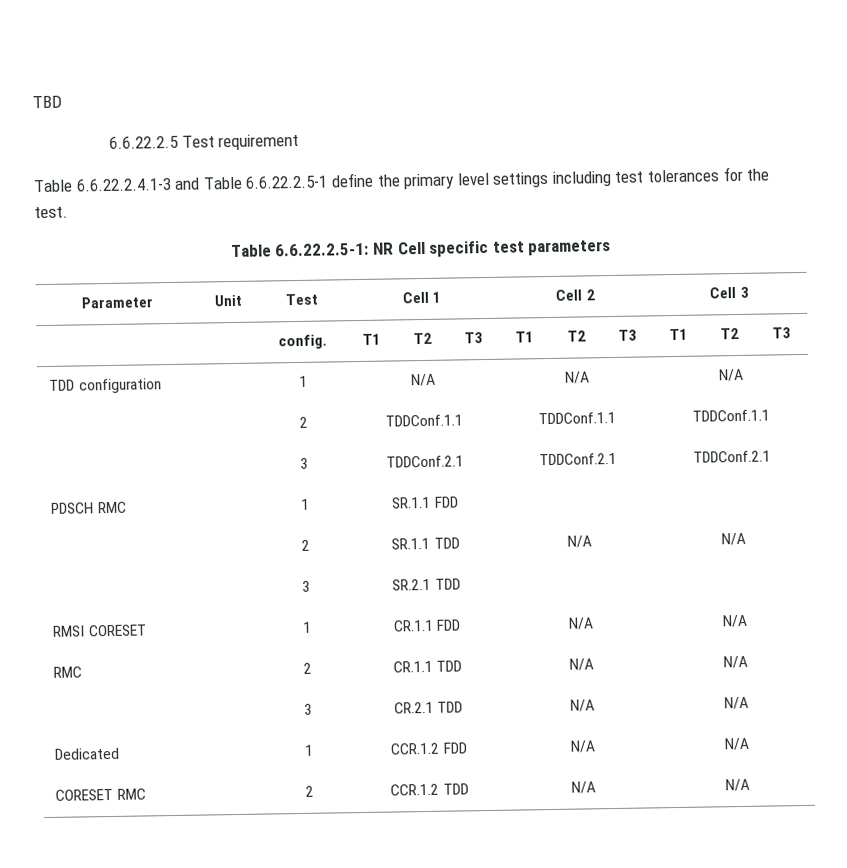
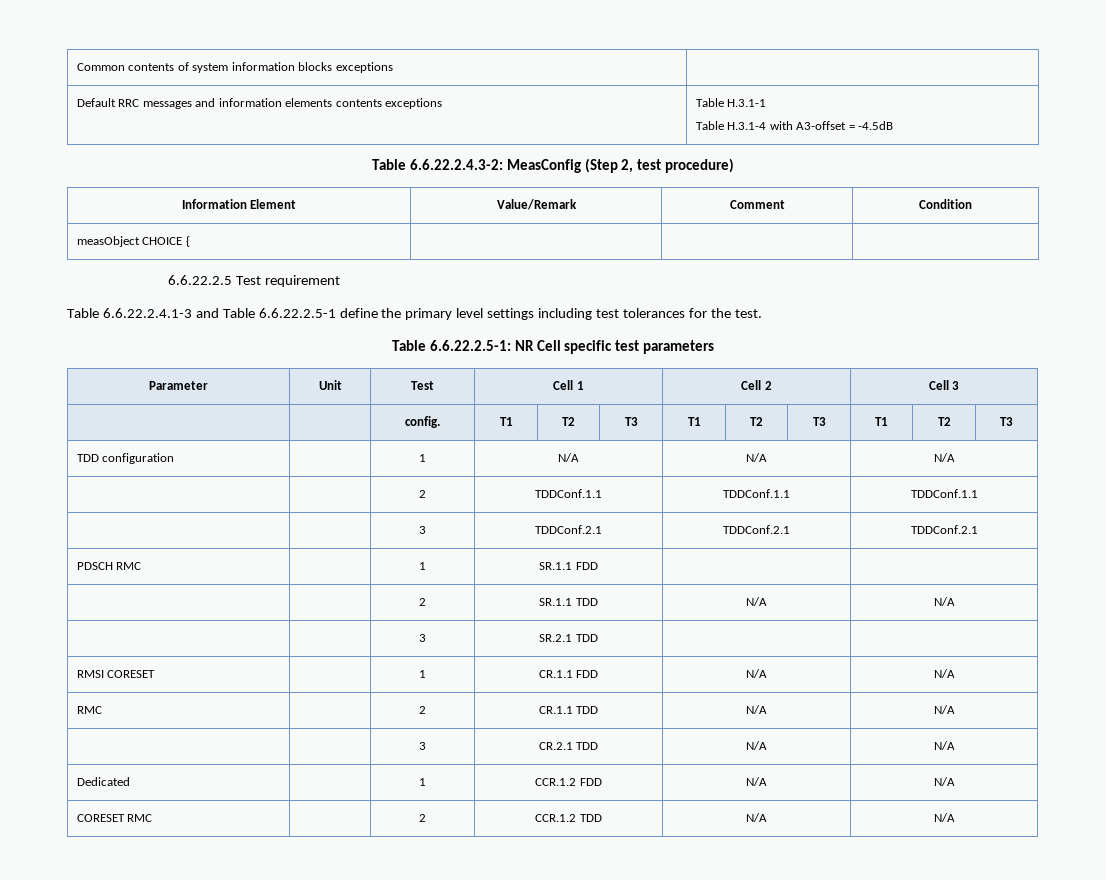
[32,95,62,109] TBD -> [76,62,393,73] [76,98,443,109] [695,98,767,107] [695,121,894,130] [371,158,735,173] [181,199,297,209] [496,199,577,210] [729,200,785,209] [919,199,972,209] [76,236,190,247] Common contents of system information blocks exceptions | // Default RRC messages and information elements contents exceptions | Table H.3.1-1 // Table H.3.1-4 with A3-offset = -4.5dB // Table 6.6.22.2.4.3-2: MeasConfig (Step 2, test procedure) // Information Element | Value/Remark | Comment | Condition // measObject CHOICE { | | |

